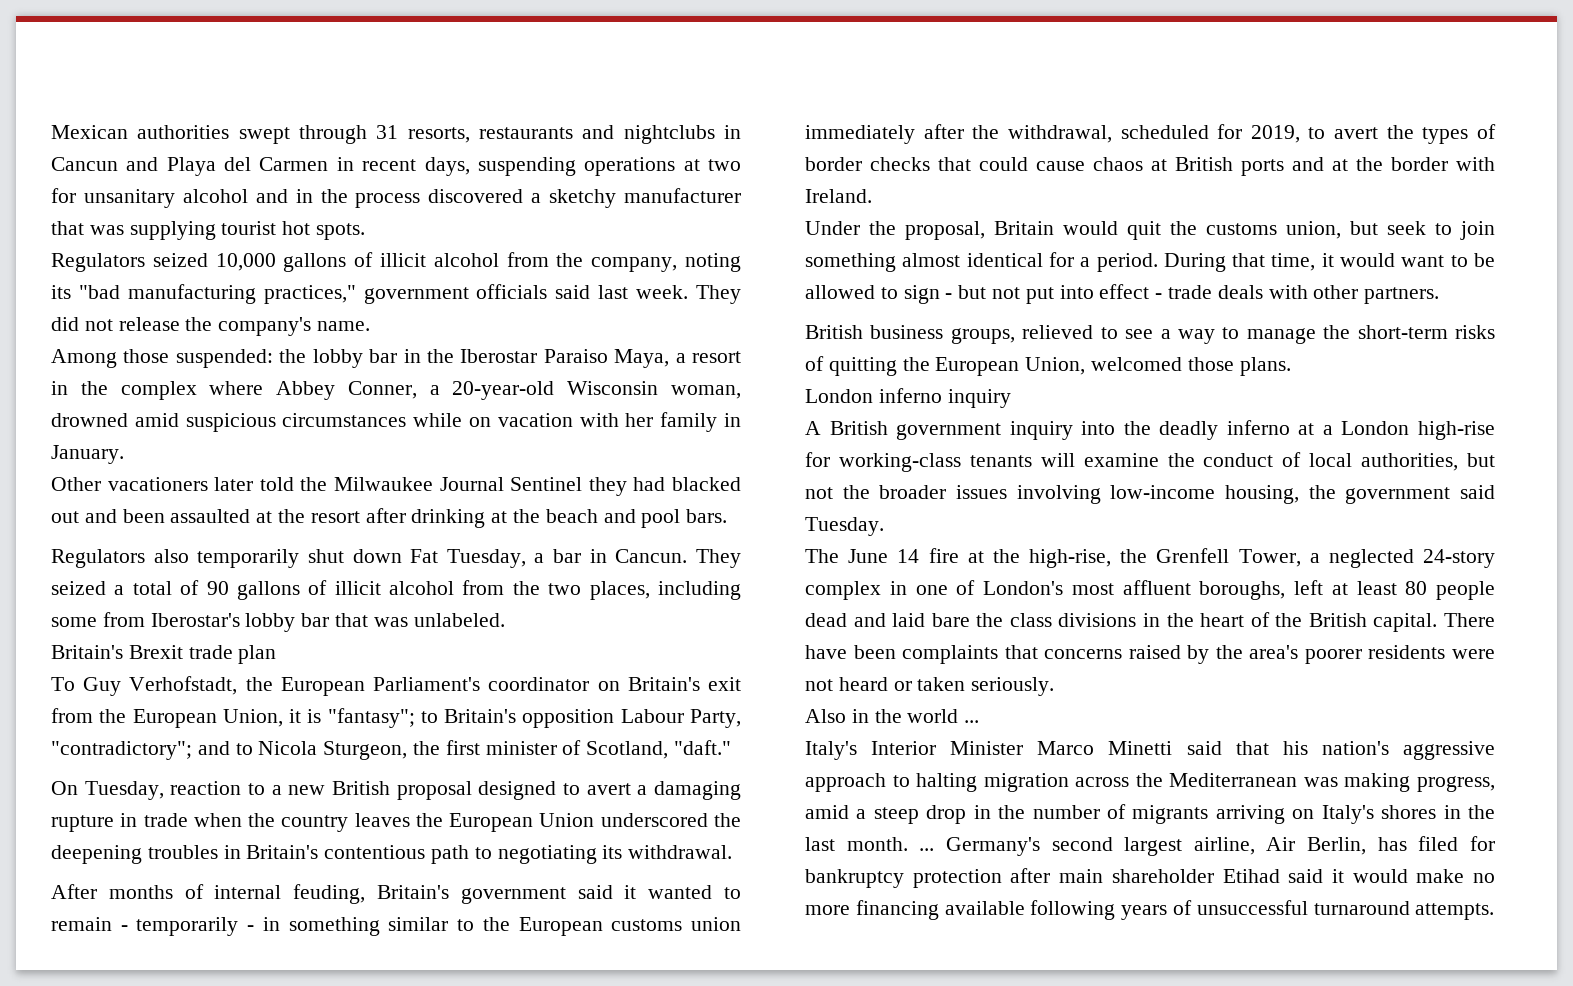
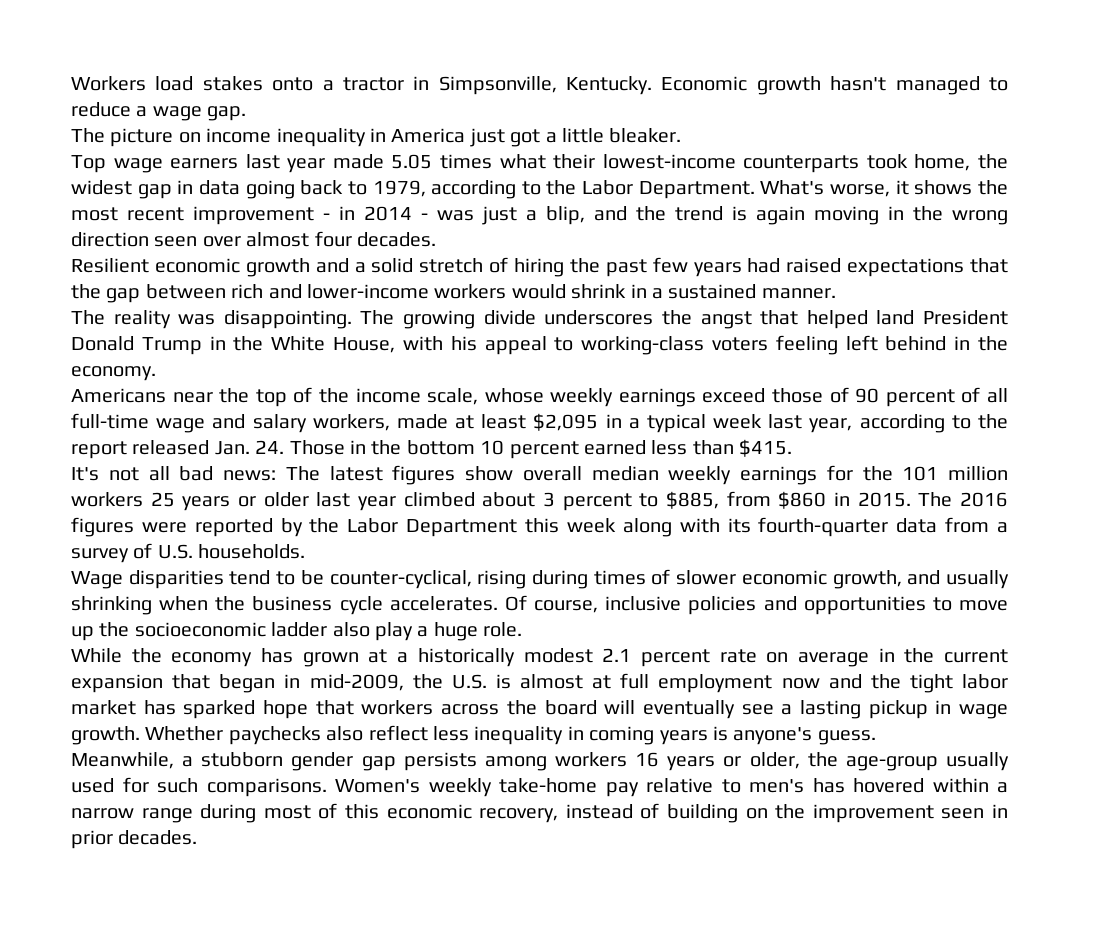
[51,125,742,144] [51,157,742,176] [51,188,741,208] [51,221,366,240] [51,252,741,272] [51,284,742,304] [51,317,371,336] [51,349,741,368] [51,381,741,400] [51,412,741,432] [51,445,124,464] [51,477,741,496] [51,508,728,528] [51,549,741,568] [51,580,741,600] [51,612,505,632] [51,645,277,664] [51,676,741,696] [51,708,741,728] [51,740,732,760] [51,781,741,800] [51,813,741,832] [51,845,733,864] [51,884,741,904] [51,917,742,936] [805,124,1496,144] [805,157,1495,176] [805,189,872,203] [805,221,1495,240] [805,252,1495,272] [805,284,1440,304] [805,325,1495,344] [805,356,1291,376] [805,388,1011,408] [805,420,1495,440] [805,452,1495,472] [805,485,1495,504] [805,517,884,536] [805,548,1495,568] [805,580,1495,600] [805,612,1495,632] [805,645,1495,664] [805,677,1055,696] [805,709,980,723] [805,741,1495,760] [805,773,1495,792] [805,804,1495,824] [805,836,1495,856] [805,868,1496,888] [805,900,1495,920] Mexican authorities swept through 31 resorts, restaurants and nightclubs in Cancun and Playa del Carmen in recent days, suspending operations at two for unsanitary alcohol and in the process discovered a sketchy manufacturer that was supplying tourist hot spots. // Regulators seized 10,000 gallons of illicit alcohol from the company, noting its "bad manufacturing practices," government officials said last week. They did not release the company's name. // Among those suspended: the lobby bar in the Iberostar Paraiso Maya, a resort in the complex where Abbey Conner, a 20-year-old Wisconsin woman, drowned amid suspicious circumstances while on vacation with her family in January. // Other vacationers later told the Milwaukee Journal Sentinel they had blacked out and been assaulted at the resort after drinking at the beach and pool bars. // Regulators also temporarily shut down Fat Tuesday, a bar in Cancun. They seized a total of 90 gallons of illicit alcohol from the two places, including some from Iberostar's lobby bar that was unlabeled. // Britain's Brexit trade plan // To Guy Verhofstadt, the European Parliament's coordinator on Britain's exit from the European Union, it is "fantasy"; to Britain's opposition Labour Party, "contradictory"; and to Nicola Sturgeon, the first minister of Scotland, "daft." // On Tuesday, reaction to a new British proposal designed to avert a damaging rupture in trade when the country leaves the European Union underscored the deepening troubles in Britain's contentious path to negotiating its withdrawal. // After months of internal feuding, Britain's government said it wanted to remain - temporarily - in something similar to the European customs union immediately after the withdrawal, scheduled for 2019, to avert the types of border checks that could cause chaos at British ports and at the border with Ireland. // Under the proposal, Britain would quit the customs union, but seek to join something almost identical for a period. During that time, it would want to be allowed to sign - but not put into effect - trade deals with other partners. // British business groups, relieved to see a way to manage the short-term risks of quitting the European Union, welcomed those plans. // London inferno inquiry // A British government inquiry into the deadly inferno at a London high-rise for working-class tenants will examine the conduct of local authorities, but not the broader issues involving low-income housing, the government said Tuesday. // The June 14 fire at the high-rise, the Grenfell Tower, a neglected 24-story complex in one of London's most affluent boroughs, left at least 80 people dead and laid bare the class divisions in the heart of the British capital. There have been complaints that concerns raised by the area's poorer residents were not heard or taken seriously. // Also in the world ... // Italy's Interior Minister Marco Minetti said that his nation's aggressive approach to halting migration across the Mediterranean was making progress, amid a steep drop in the number of migrants arriving on Italy's shores in the last month. ... Germany's second largest airline, Air Berlin, has filed for bankruptcy protection after main shareholder Etihad said it would make no more financing available following years of unsuccessful turnaround attempts. -> [71,76,1008,95] [71,102,247,121] [71,128,682,147] [71,154,1008,173] [71,180,1008,199] [71,206,1008,225] [71,231,436,247] [71,257,1008,277] [71,284,836,303] [71,310,1009,329] [71,335,1008,355] [71,366,156,381] [71,387,1009,407] [71,413,1008,433] [71,439,793,459] [71,465,1008,485] [71,491,1008,511] [71,517,1009,537] [71,543,306,563] [71,569,1009,589] [71,595,1009,615] [71,622,523,641] [71,648,1008,667] [71,673,1008,693] [71,700,1008,719] [71,725,876,745] [71,752,1009,771] [71,777,1008,797] [71,803,1009,823] [71,830,198,849] Workers load stakes onto a tractor in Simpsonville, Kentucky. Economic growth hasn't managed to reduce a wage gap. // The picture on income inequality in America just got a little bleaker. // Top wage earners last year made 5.05 times what their lowest-income counterparts took home, the widest gap in data going back to 1979, according to the Labor Department. What's worse, it shows the most recent improvement - in 2014 - was just a blip, and the trend is again moving in the wrong direction seen over almost four decades. // Resilient economic growth and a solid stretch of hiring the past few years had raised expectations that the gap between rich and lower-income workers would shrink in a sustained manner. // The reality was disappointing. The growing divide underscores the angst that helped land President Donald Trump in the White House, with his appeal to working-class voters feeling left behind in the economy. // Americans near the top of the income scale, whose weekly earnings exceed those of 90 percent of all full-time wage and salary workers, made at least $2,095 in a typical week last year, according to the report released Jan. 24. Those in the bottom 10 percent earned less than $415. // It's not all bad news: The latest figures show overall median weekly earnings for the 101 million workers 25 years or older last year climbed about 3 percent to $885, from $860 in 2015. The 2016 figures were reported by the Labor Department this week along with its fourth-quarter data from a survey of U.S. households. // Wage disparities tend to be counter-cyclical, rising during times of slower economic growth, and usually shrinking when the business cycle accelerates. Of course, inclusive policies and opportunities to move up the socioeconomic ladder also play a huge role. // While the economy has grown at a historically modest 2.1 percent rate on average in the current expansion that began in mid-2009, the U.S. is almost at full employment now and the tight labor market has sparked hope that workers across the board will eventually see a lasting pickup in wage growth. Whether paychecks also reflect less inequality in coming years is anyone's guess. // Meanwhile, a stubborn gender gap persists among workers 16 years or older, the age-group usually used for such comparisons. Women's weekly take-home pay relative to men's has hovered within a narrow range during most of this economic recovery, instead of building on the improvement seen in prior decades.

